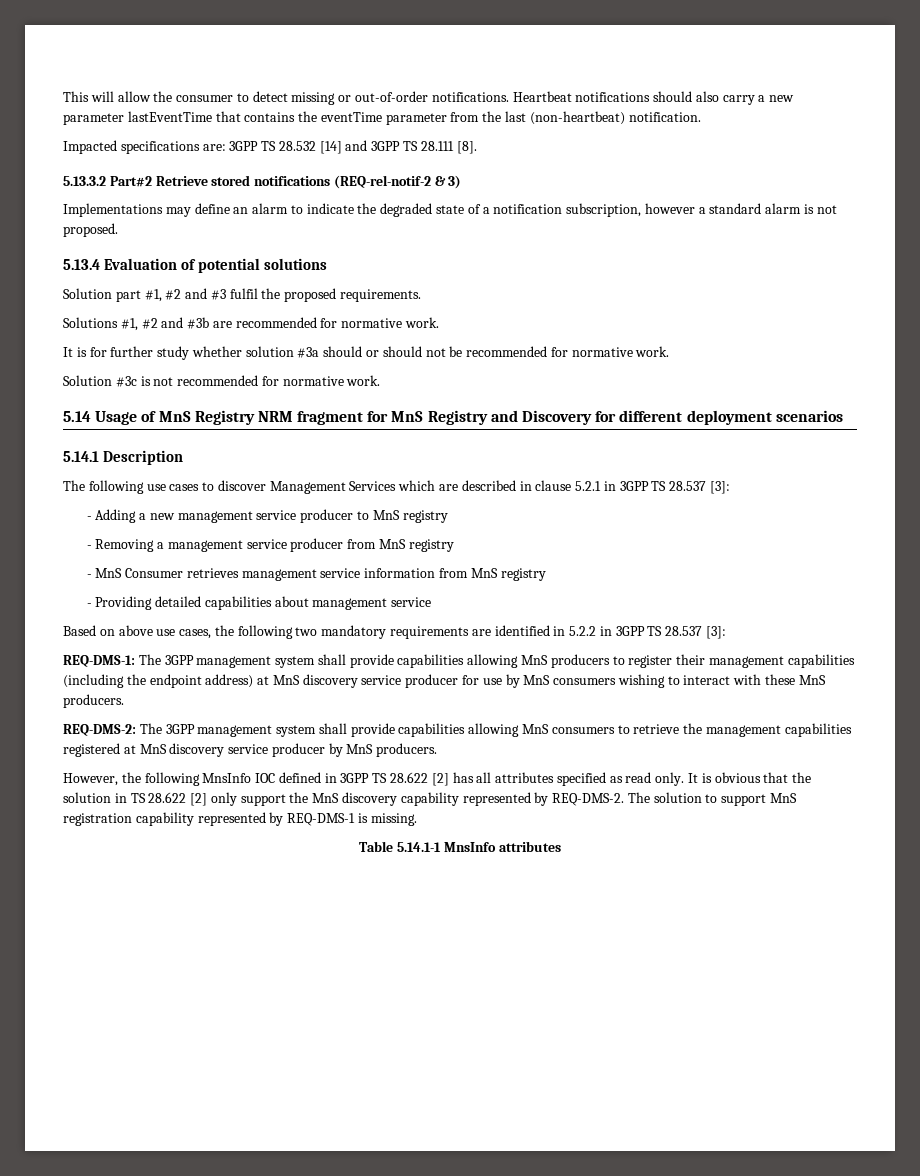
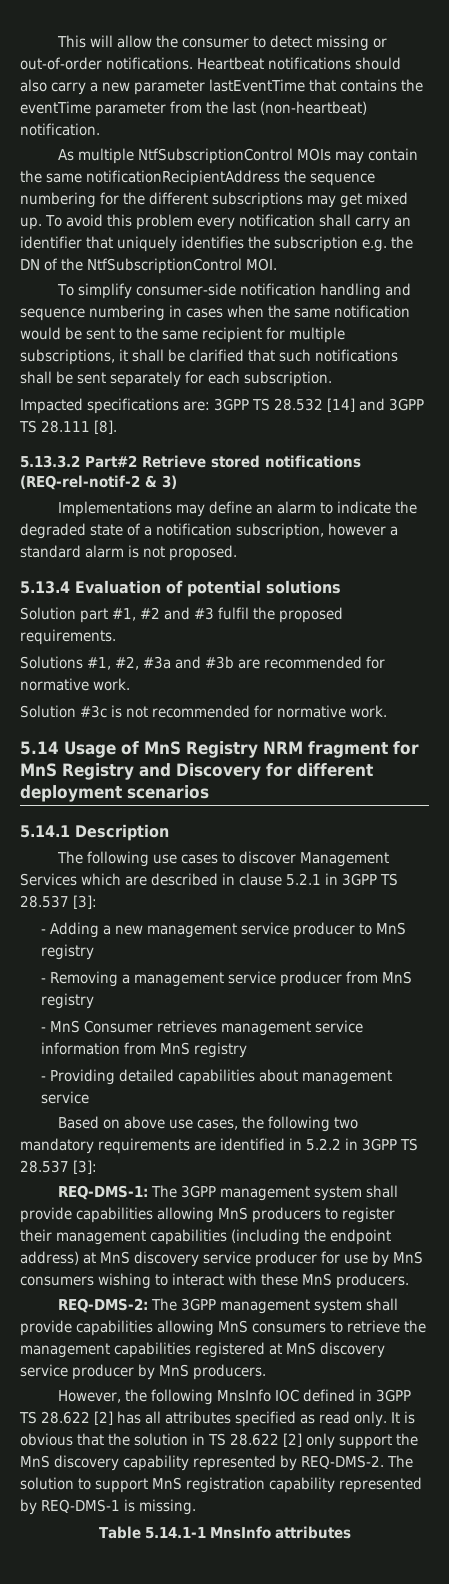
(701, 117) none -> [57,148,418,164] [20,170,375,186] [20,192,408,208] [20,214,411,230] [20,236,413,252] [20,258,277,274] [56,283,411,299] [20,305,410,321] [20,327,345,343] [20,349,398,365] [20,371,332,387] // As multiple NtfSubscriptionControl MOIs may contain the same notificationRecipientAddress the sequence numbering for the different subscriptions may get mixed up. To avoid this problem every notification shall carry an identifier that uniquely identifies the subscription e.g. the DN of the NtfSubscriptionControl MOI. // To simplify consumer-side notification handling and sequence numbering in cases when the same notification would be sent to the same recipient for multiple subscriptions, it shall be clarified that such notifications shall be sent separately for each subscription.
[141,318,158,329] #2 -> [115,656,171,670] #2, #3a
[63,346,670,360] // It is for further study whether solution #3a should or should not be recommended for normative work. -> (130, 684) none

